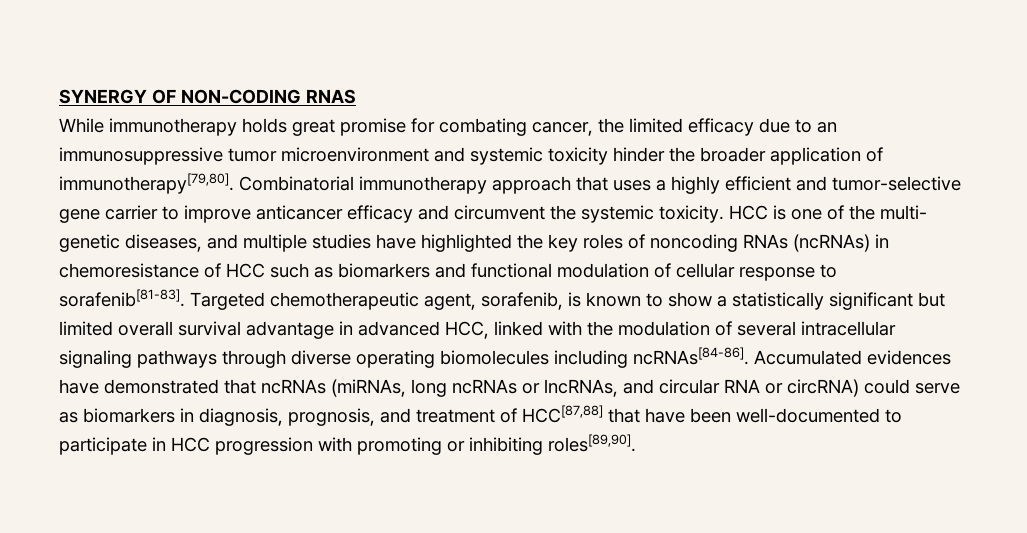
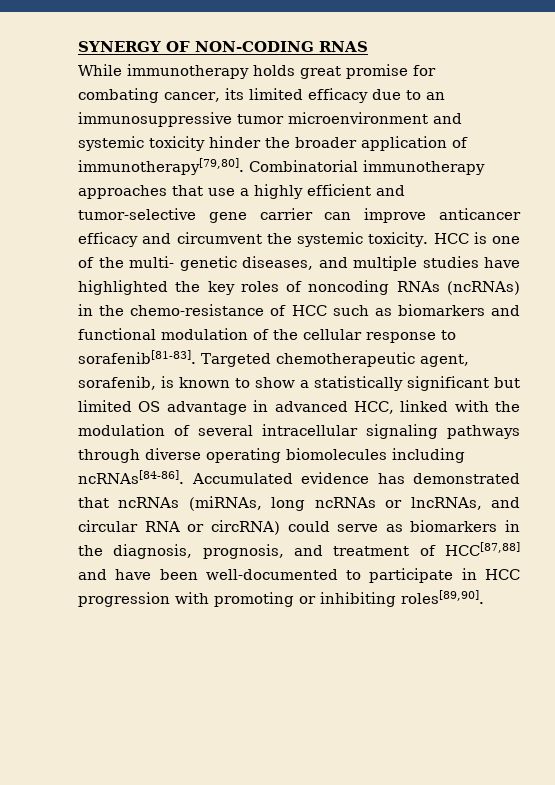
[598,118,624,133] the -> [224,88,244,100] its
[492,176,651,194] approach that uses -> [78,185,235,199] approaches that use
[162,206,179,220] to -> [324,212,352,220] can
[59,263,199,278] chemoresistance -> [99,304,265,316] the chemo-resistance
(671, 270) none -> [273,329,298,340] the
[118,321,241,336] overall survival -> [138,401,161,412] OS
[867,350,951,365] [59,379,99,394] evidences have -> [301,472,405,484] evidence has
(194, 415) none -> [78,545,103,556] the
[608,408,640,423] that -> [78,569,107,580] and

